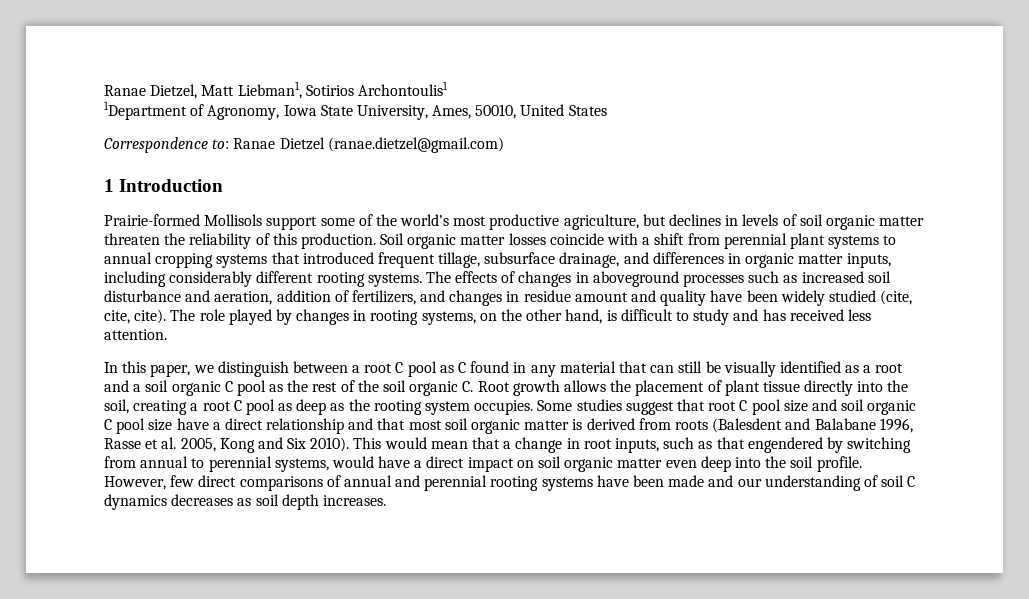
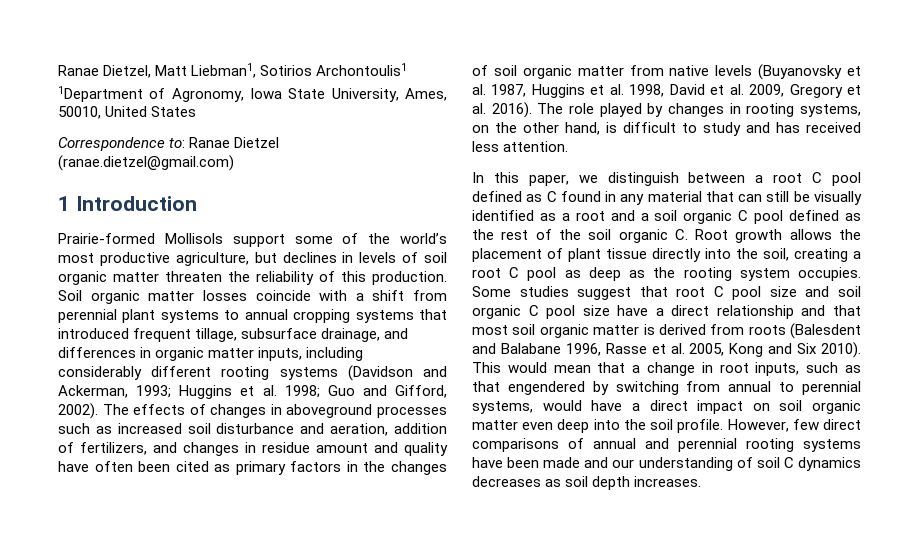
[367,273,422,287] systems. -> [279,365,447,381] [58,385,447,399] [58,403,98,419] systems (Davidson and Ackerman, 1993; Huggins et al. 1998; Guo and Gifford, 2002).
[746,290,913,306] [104,309,167,324] been widely studied (cite, cite, cite). -> [94,461,447,475] [472,64,861,80] [472,84,861,98] [472,102,532,118] often been cited as primary factors in the changes of soil organic matter from native levels (Buyanovsky et al. 1987, Huggins et al. 1998, David et al. 2009, Gregory et al. 2016).
(437, 369) none -> [472,191,522,202] defined
(266, 388) none -> [789,210,840,221] defined

